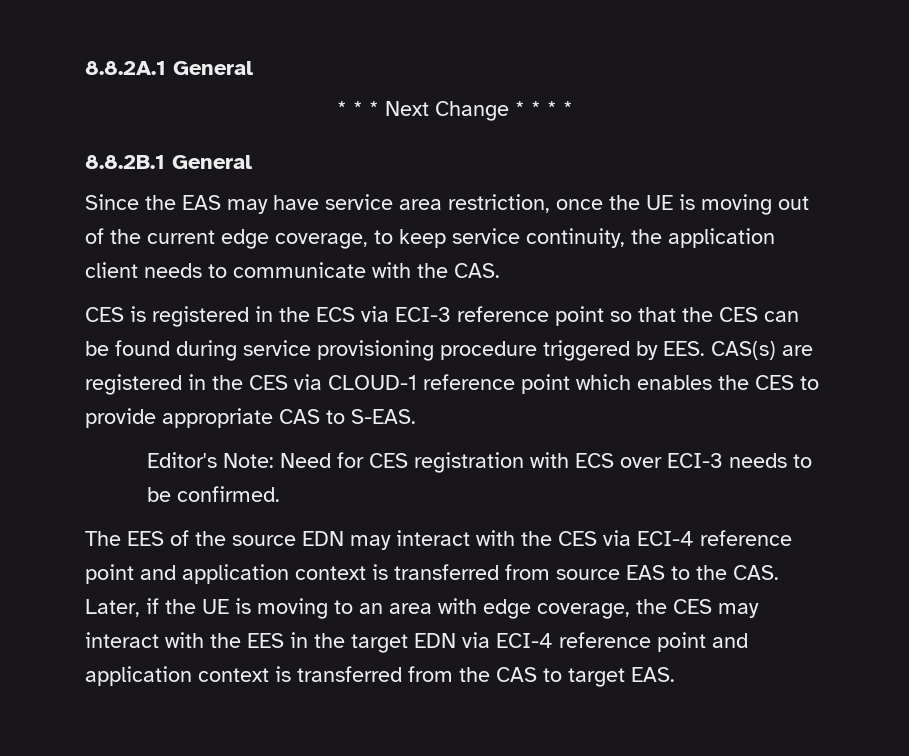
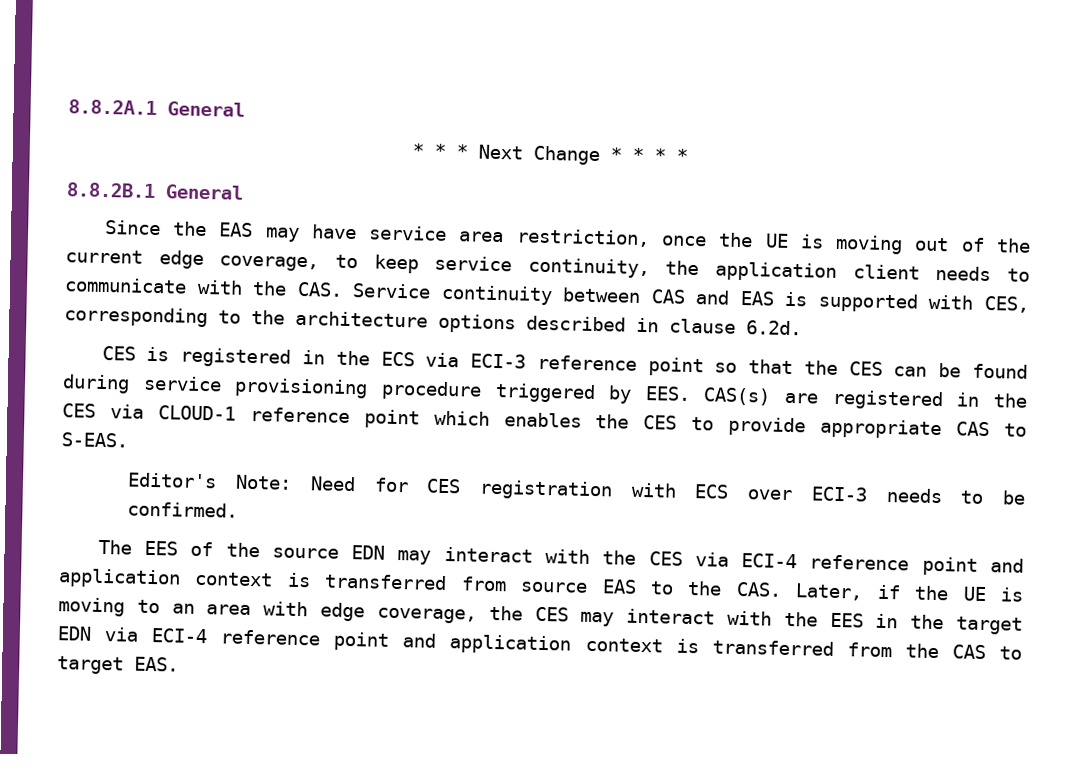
(500, 270) none -> [352,283,1030,313] [64,306,802,336] Service continuity between CAS and EAS is supported with CES, corresponding to the architecture options described in clause 6.2d.

